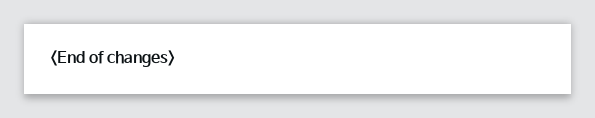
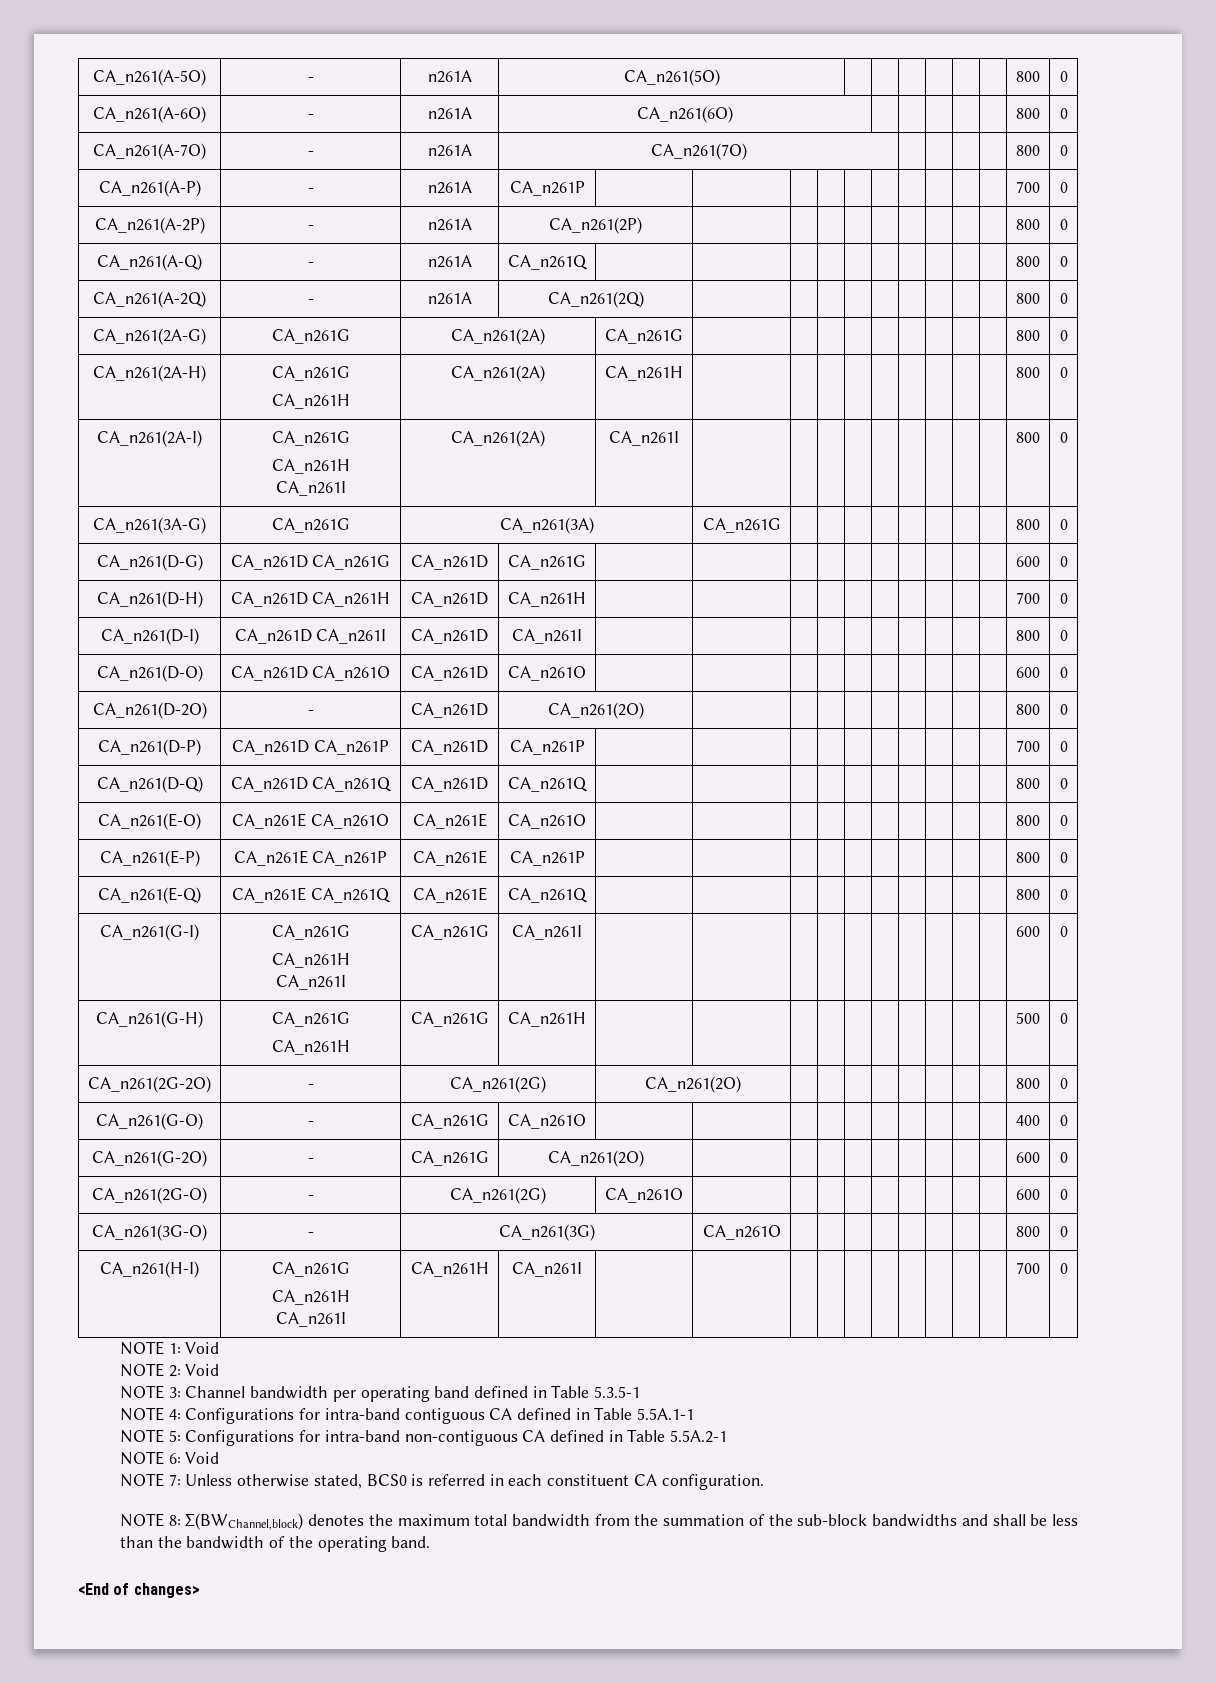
(50, 58) none -> [93,69,206,86] [307,77,314,82] [427,70,472,83] [623,69,720,86] [1016,71,1040,82] [1059,71,1068,82] [93,106,206,123] [307,114,314,119] [427,107,472,120] [637,106,733,123] [1016,108,1040,119] [1059,108,1068,119] [93,143,206,160] [307,151,314,156] [427,144,472,157] [650,143,747,160] [1016,145,1040,156] [1059,145,1068,156] [98,180,201,197] [307,188,314,193] [427,181,472,194] [509,181,585,196] [1016,181,1040,193] [1059,182,1068,193] [94,217,205,234] [307,225,314,230] [427,218,472,231] [549,217,642,234] [1016,219,1040,230] [1059,219,1068,230] [97,254,202,271] [307,262,314,267] [427,255,472,268] [508,255,588,270] [1016,256,1040,267] [1059,256,1068,267] [93,291,206,308] [307,299,314,304] [427,292,472,305] [547,291,644,308] [1016,293,1040,304] [1059,293,1068,304] [93,328,206,345] [271,329,350,344] [451,328,545,345] [605,329,683,344] [1016,330,1040,341] [1059,330,1068,341] [93,365,206,382] [271,366,350,381] [271,394,350,409] [451,365,545,382] [605,366,683,381] [1016,367,1040,378] [1059,367,1068,378] [97,430,202,447] [271,431,350,446] [271,459,350,474] [275,481,346,496] [451,430,545,447] [609,431,679,446] [1016,432,1040,443] [1059,432,1068,443] [93,517,206,534] [271,518,350,533] [499,517,594,534] [702,518,781,533] [1016,519,1040,530] [1059,519,1068,530] [96,554,203,571] [230,555,391,570] [411,555,488,570] [508,555,586,570] [1016,556,1040,567] [1059,556,1068,567] [96,591,203,608] [230,592,391,607] [411,592,488,607] [508,592,586,607] [1016,592,1040,604] [1059,593,1068,604] [100,628,199,645] [234,629,387,644] [411,629,488,644] [512,629,582,644] [1016,630,1040,641] [1059,630,1068,641] [96,665,203,682] [230,666,391,681] [411,666,488,681] [508,666,586,681] [1016,667,1040,678] [1059,667,1068,678] [92,702,207,719] [307,710,314,715] [411,703,488,718] [547,702,644,719] [1016,704,1040,715] [1059,704,1068,715] [98,739,201,756] [232,740,389,755] [411,740,488,755] [509,740,585,755] [1016,740,1040,752] [1059,741,1068,752] [96,776,203,793] [230,777,393,792] [411,777,488,792] [508,777,588,792] [1016,778,1040,789] [1059,778,1068,789] [98,813,201,830] [232,813,389,829] [412,813,487,829] [508,814,586,829] [1016,815,1040,826] [1059,815,1068,826] [99,850,200,867] [233,850,388,866] [412,850,487,866] [509,851,585,866] [1016,852,1040,863] [1059,852,1068,863] [98,887,201,904] [232,887,391,903] [412,887,487,903] [508,888,588,903] [1016,889,1040,900] [1059,889,1068,900] [100,924,199,941] [271,925,350,940] [271,953,350,968] [275,975,346,990] [410,925,489,940] [512,925,582,940] [1016,926,1040,937] [1059,926,1068,937] [96,1011,203,1028] [271,1012,350,1027] [271,1040,350,1055] [410,1012,489,1027] [508,1012,586,1027] [1016,1012,1040,1024] [1059,1013,1068,1024] [88,1076,211,1093] [307,1084,314,1089] [450,1076,546,1093] [645,1076,741,1093] [1016,1078,1040,1089] [1059,1078,1068,1089] [96,1113,203,1130] [307,1121,314,1126] [410,1114,489,1129] [508,1114,586,1129] [1016,1115,1040,1126] [1059,1115,1068,1126] [92,1150,207,1167] [307,1158,314,1163] [410,1151,489,1166] [547,1150,644,1167] [1016,1152,1040,1163] [1059,1152,1068,1163] [92,1187,207,1204] [307,1195,314,1200] [450,1187,546,1204] [605,1188,683,1203] [1016,1189,1040,1200] [1059,1189,1068,1200] [92,1224,207,1241] [307,1232,314,1237] [498,1224,595,1241] [702,1225,781,1240] [1016,1226,1040,1237] [1059,1226,1068,1237] [100,1261,199,1278] [271,1262,350,1277] [271,1290,350,1305] [275,1312,346,1327] [410,1262,489,1277] [512,1262,582,1277] [1016,1262,1040,1274] [1059,1263,1068,1274] [119,1341,220,1355] [119,1363,220,1377] [119,1385,641,1402] [119,1407,695,1424] [119,1429,728,1446] [119,1451,220,1465] [119,1473,764,1490] [119,1513,1078,1530] [119,1536,431,1552] CA_n261(A-5O) | - | n261A | CA_n261(5O) | | | | | | | 800 | 0 // CA_n261(A-6O) | - | n261A | CA_n261(6O) | | | | | | 800 | 0 // CA_n261(A-7O) | - | n261A | CA_n261(7O) | | | | | 800 | 0 // CA_n261(A-P) | - | n261A | CA_n261P | | | | | | | | | | | 700 | 0 // CA_n261(A-2P) | - | n261A | CA_n261(2P) | | | | | | | | | | 800 | 0 // CA_n261(A-Q) | - | n261A | CA_n261Q | | | | | | | | | | | 800 | 0 // CA_n261(A-2Q) | - | n261A | CA_n261(2Q) | | | | | | | | | | 800 | 0 // CA_n261(2A-G) | CA_n261G | CA_n261(2A) | CA_n261G | | | | | | | | | | 800 | 0 // CA_n261(2A-H) | CA_n261G // CA_n261H | CA_n261(2A) | CA_n261H | | | | | | | | | | 800 | 0 // CA_n261(2A-I) | CA_n261G // CA_n261H // CA_n261I | CA_n261(2A) | CA_n261I | | | | | | | | | | 800 | 0 // CA_n261(3A-G) | CA_n261G | CA_n261(3A) | CA_n261G | | | | | | | | | 800 | 0 // CA_n261(D-G) | CA_n261D CA_n261G | CA_n261D | CA_n261G | | | | | | | | | | | 600 | 0 // CA_n261(D-H) | CA_n261D CA_n261H | CA_n261D | CA_n261H | | | | | | | | | | | 700 | 0 // CA_n261(D-I) | CA_n261D CA_n261I | CA_n261D | CA_n261I | | | | | | | | | | | 800 | 0 // CA_n261(D-O) | CA_n261D CA_n261O | CA_n261D | CA_n261O | | | | | | | | | | | 600 | 0 // CA_n261(D-2O) | - | CA_n261D | CA_n261(2O) | | | | | | | | | | 800 | 0 // CA_n261(D-P) | CA_n261D CA_n261P | CA_n261D | CA_n261P | | | | | | | | | | | 700 | 0 // CA_n261(D-Q) | CA_n261D CA_n261Q | CA_n261D | CA_n261Q | | | | | | | | | | | 800 | 0 // CA_n261(E-O) | CA_n261E CA_n261O | CA_n261E | CA_n261O | | | | | | | | | | | 800 | 0 // CA_n261(E-P) | CA_n261E CA_n261P | CA_n261E | CA_n261P | | | | | | | | | | | 800 | 0 // CA_n261(E-Q) | CA_n261E CA_n261Q | CA_n261E | CA_n261Q | | | | | | | | | | | 800 | 0 // CA_n261(G-I) | CA_n261G // CA_n261H // CA_n261I | CA_n261G | CA_n261I | | | | | | | | | | | 600 | 0 // CA_n261(G-H) | CA_n261G // CA_n261H | CA_n261G | CA_n261H | | | | | | | | | | | 500 | 0 // CA_n261(2G-2O) | - | CA_n261(2G) | CA_n261(2O) | | | | | | | | | 800 | 0 // CA_n261(G-O) | - | CA_n261G | CA_n261O | | | | | | | | | | | 400 | 0 // CA_n261(G-2O) | - | CA_n261G | CA_n261(2O) | | | | | | | | | | 600 | 0 // CA_n261(2G-O) | - | CA_n261(2G) | CA_n261O | | | | | | | | | | 600 | 0 // CA_n261(3G-O) | - | CA_n261(3G) | CA_n261O | | | | | | | | | 800 | 0 // CA_n261(H-I) | CA_n261G // CA_n261H // CA_n261I | CA_n261H | CA_n261I | | | | | | | | | | | 700 | 0 // NOTE 1: Void // NOTE 2: Void // NOTE 3: Channel bandwidth per operating band defined in Table 5.3.5-1 // NOTE 4: Configurations for intra-band contiguous CA defined in Table 5.5A.1-1 // NOTE 5: Configurations for intra-band non-contiguous CA defined in Table 5.5A.2-1 // NOTE 6: Void // NOTE 7: Unless otherwise stated, BCS0 is referred in each constituent CA configuration. // NOTE 8: Σ(BWChannel,block) denotes the maximum total bandwidth from the summation of the sub-block bandwidths and shall be less than the bandwidth of the operating band. //

